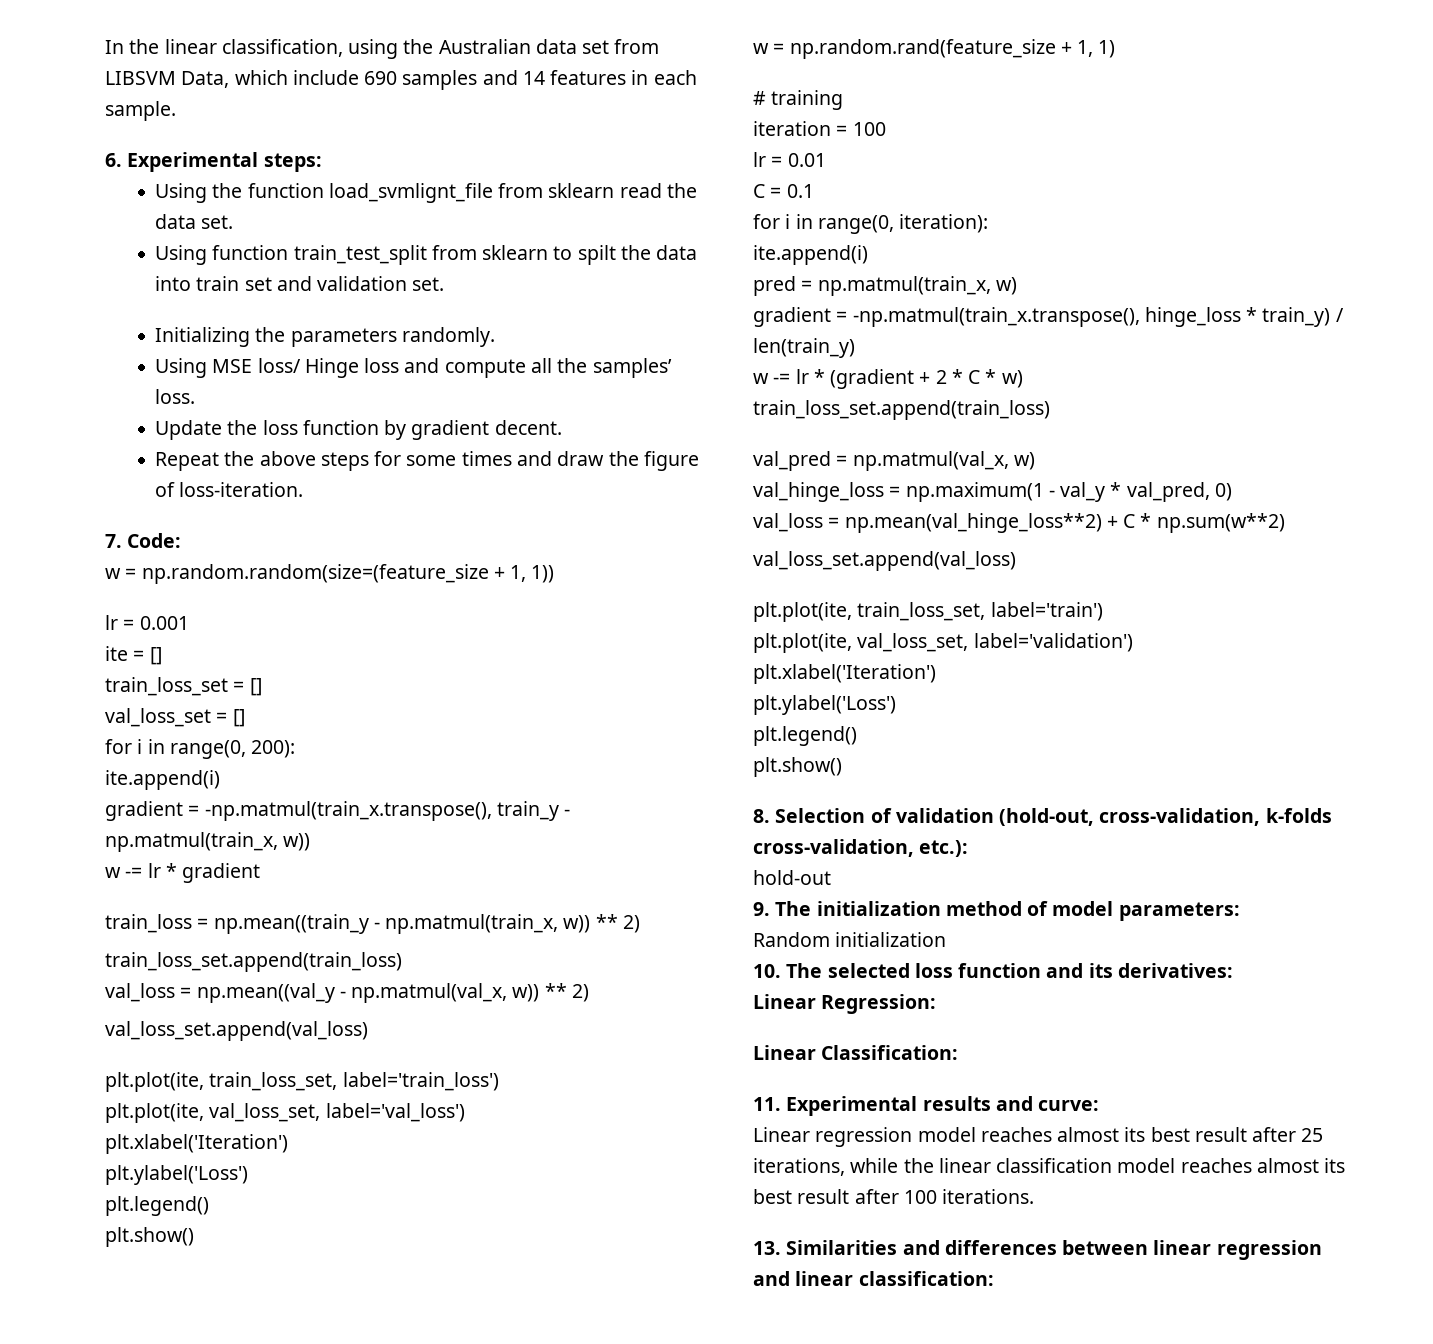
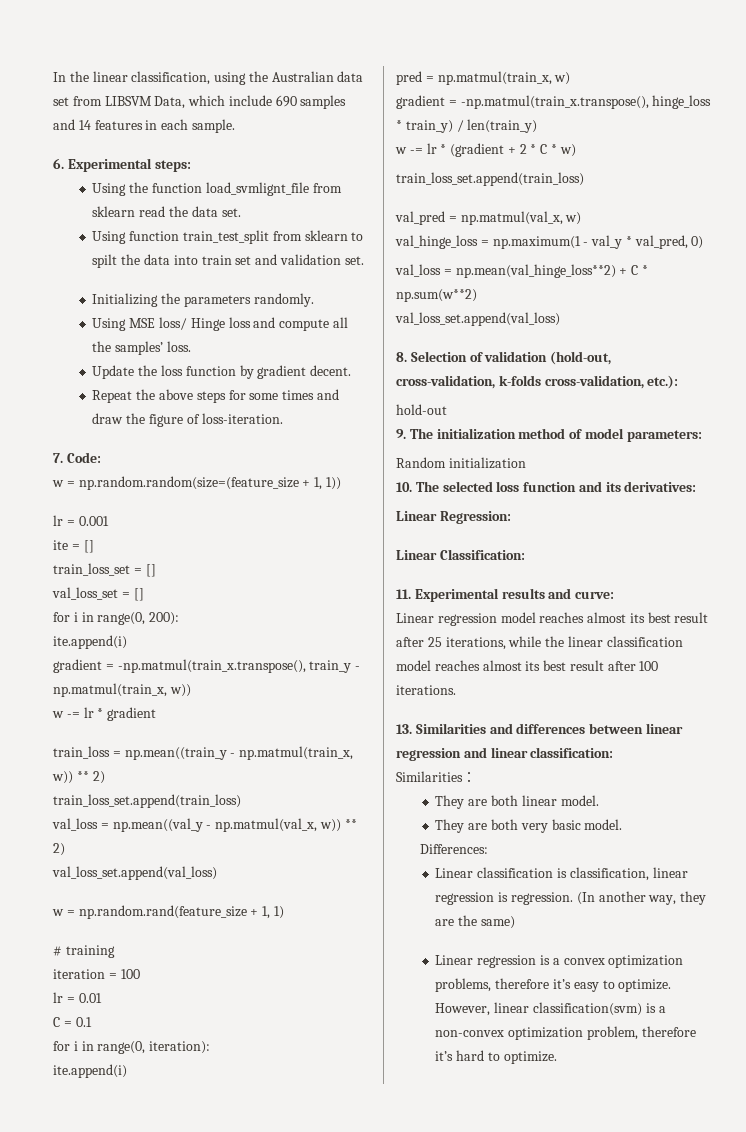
[105,1072,499,1092] [105,1103,465,1123] [105,1134,288,1154] [105,1165,248,1185] [105,1196,209,1216] [105,1227,194,1247] // plt.plot(ite, train_loss_set, label='train_loss') // plt.plot(ite, val_loss_set, label='val_loss') // plt.xlabel('Iteration') // plt.ylabel('Loss') // plt.legend() // plt.show() -> (217, 873) none
[753,602,1103,622] [753,633,1133,653] [753,664,936,684] [753,695,896,715] [753,726,857,746] [753,757,842,777] // plt.plot(ite, train_loss_set, label='train') // plt.plot(ite, val_loss_set, label='validation') // plt.xlabel('Iteration') // plt.ylabel('Loss') // plt.legend() // plt.show() -> (560, 319) none
(994, 1278) none -> [396,771,476,782] [435,795,599,809] [435,819,623,833] [419,844,488,854] [435,867,688,881] [435,891,707,905] [435,915,515,929] [435,955,684,968] [435,978,672,992] [435,1002,666,1016] [435,1026,696,1040] [435,1050,557,1064] // Similarities： // They are both linear model. // They are both very basic model. // Differences: // Linear classification is classification, linear regression is regression. (In another way, they are the same) // Linear regression is a convex optimization problems, therefore it’s easy to optimize. However, linear classification(svm) is a non-convex optimization problem, therefore it’s hard to optimize.

